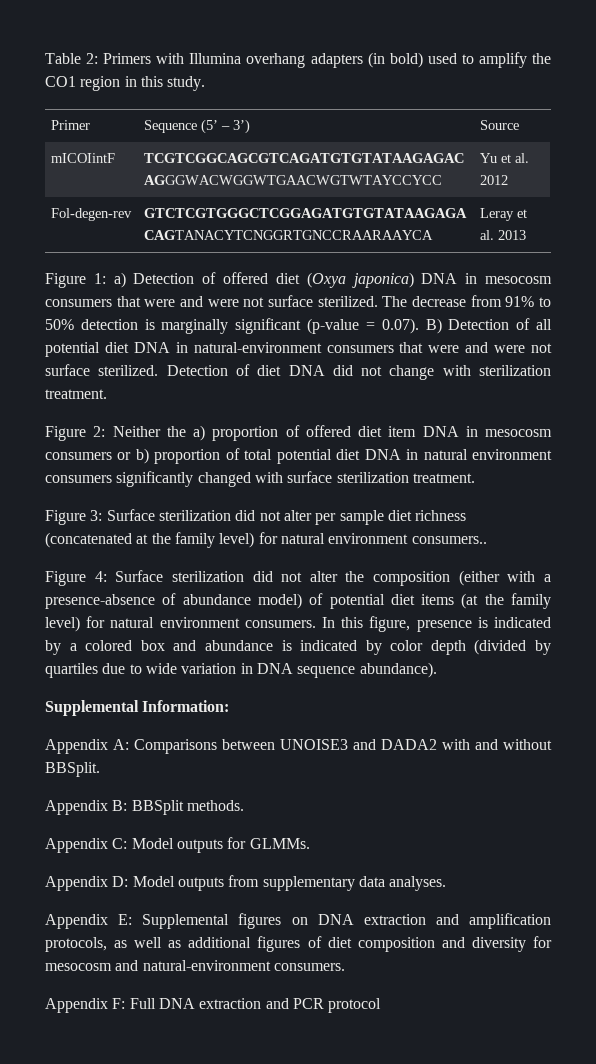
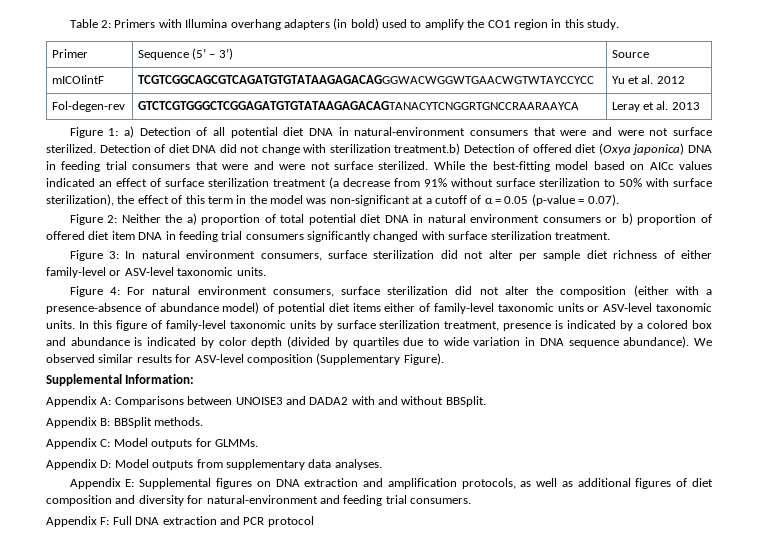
[223,272,552,288] [45,295,552,307] [45,318,531,334] offered diet (Oxya japonica) DNA in mesocosm consumers that were and were not surface sterilized. The decrease from 91% to 50% detection is marginally significant (p-value = 0.07). B) Detection of -> (208, 131) none
[45,389,107,399] treatment. -> [394,143,712,155] [46,161,713,172] [46,177,712,189] [46,194,619,206] treatment.b) Detection of offered diet (Oxya japonica) DNA in feeding trial consumers that were and were not surface sterilized. While the best-fitting model based on AICc values indicated an effect of surface sterilization treatment (a decrease from 91% without surface sterilization to 50% with surface sterilization), the effect of this term in the model was non-significant at a cutoff of α = 0.05 (p-value = 0.07).
[305,425,552,437] [45,448,240,464] offered diet item DNA in mesocosm consumers or b) proportion of -> (276, 218) none
(112, 479) none -> [605,213,712,225] [46,231,304,242] or b) proportion of offered diet item DNA in feeding trial consumers
[106,509,155,521] Surface -> [125,250,368,261] In natural environment consumers, surface
[45,532,487,548] [45,570,164,586] (concatenated at the family level) for natural environment consumers.. // Figure 4: Surface -> [663,250,712,259] [46,267,266,278] [69,286,380,297] of either family-level or ASV-level taxonomic units. // Figure 4: For natural environment consumers, surface
[461,593,552,609] [45,616,411,632] (at the family level) for natural environment consumers. In this figure, -> [384,303,712,314] [46,320,500,331] either of family-level taxonomic units or ASV-level taxonomic units. In this figure of family-level taxonomic units by surface sterilization treatment,
(437, 670) none -> [694,338,712,346] [46,353,444,365] We observed similar results for ASV-level composition (Supplementary Figure).
[45,960,271,971] mesocosm and natural-environment -> [206,495,407,506] natural-environment and feeding trial

